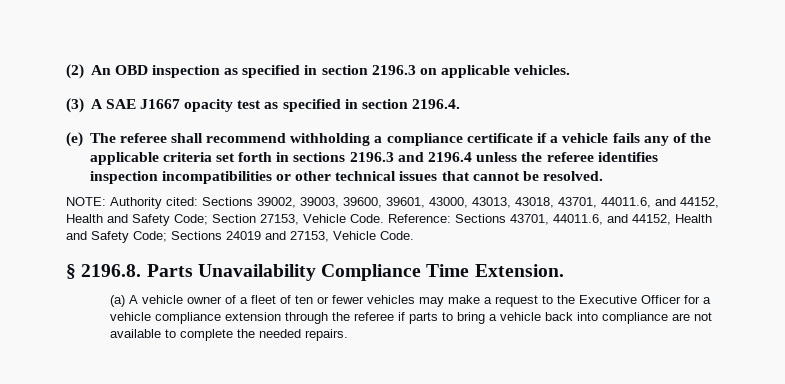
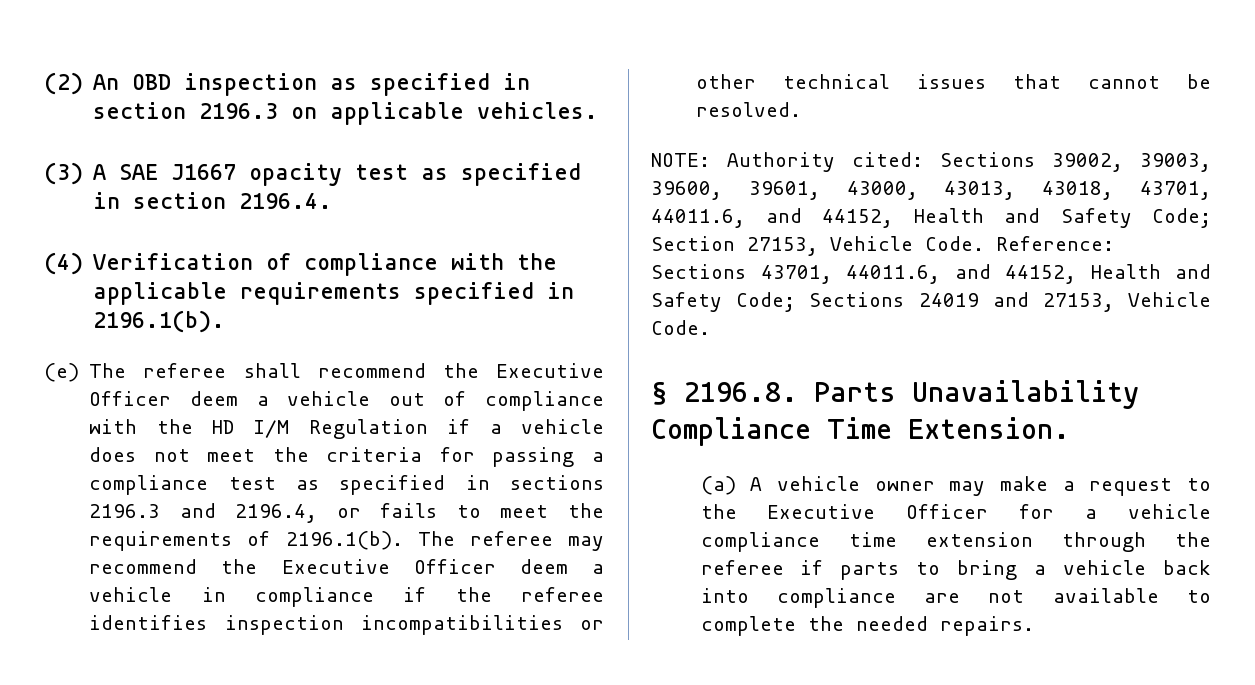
[66,132,712,147] [89,152,518,165] (e) The referee shall recommend withholding a compliance certificate if a vehicle fails any of the applicable criteria set forth in sections 2196.3 and 2196.4 unless -> [44,252,558,276] [93,282,575,305] [93,310,226,333] [44,363,604,382] [89,391,604,411] [89,419,604,439] [89,447,604,467] [89,475,604,495] [89,503,604,523] [89,531,604,551] [89,559,604,574] [89,587,427,607] (4) Verification of compliance with the applicable requirements specified in 2196.1(b). // (e) The referee shall recommend the Executive Officer deem a vehicle out of compliance with the HD I/M Regulation if a vehicle does not meet the criteria for passing a compliance test as specified in sections 2196.3 and 2196.4, or fails to meet the requirements of 2196.1(b). The referee may recommend the Executive Officer deem a vehicle in compliance if
[225,295,416,304] of a fleet of ten or fewer vehicles -> (935, 486) none
(222, 318) none -> [848,532,897,547] time

